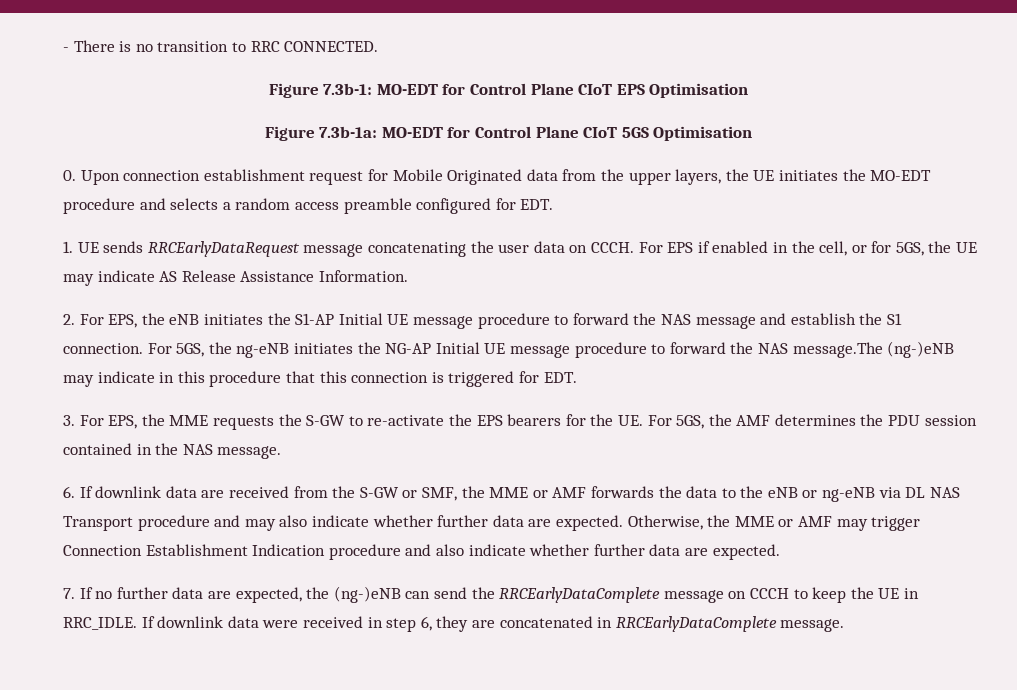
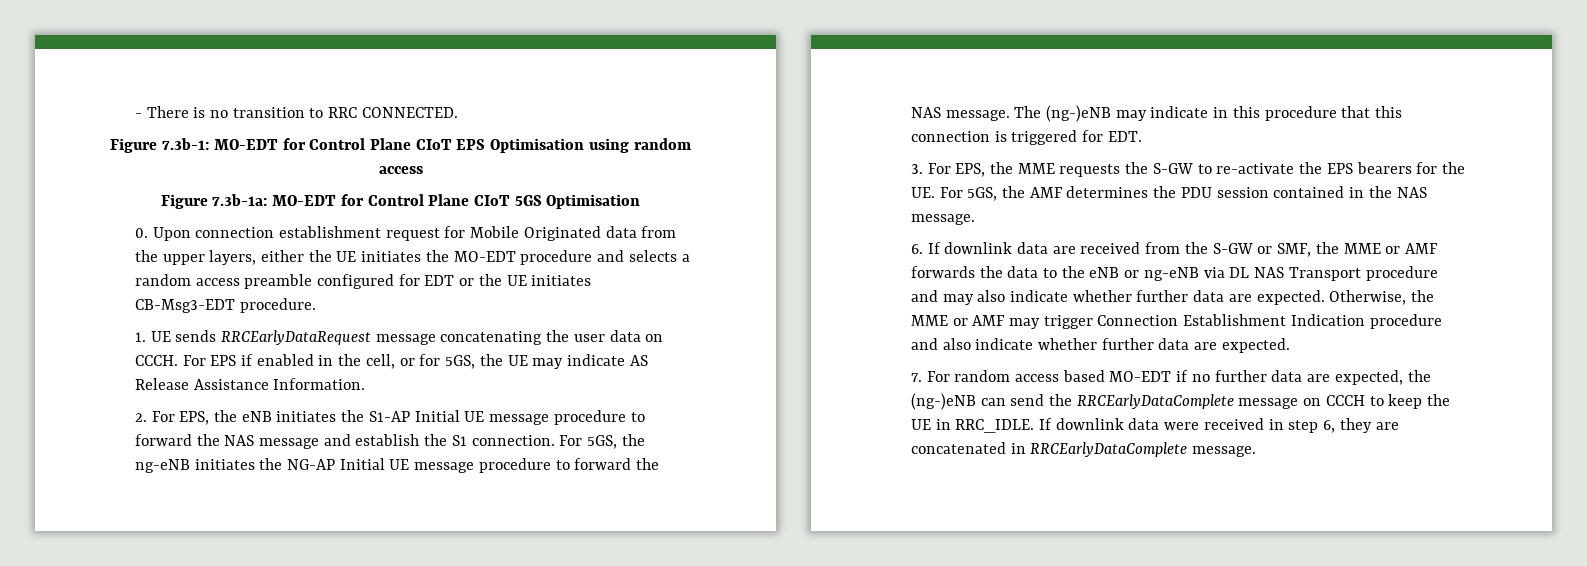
(749, 90) none -> [588,138,691,153] [378,166,423,174] using random access
(722, 177) none -> [260,250,304,262] either
[520,199,554,210] EDT. -> [424,274,592,286] [134,298,316,313] EDT or the UE initiates CB-Msg3-EDT procedure.
[792,342,883,358] message.The -> [945,106,1042,121] message. The
[79,587,93,599] If -> [926,370,1189,382] For random access based MO-EDT if

